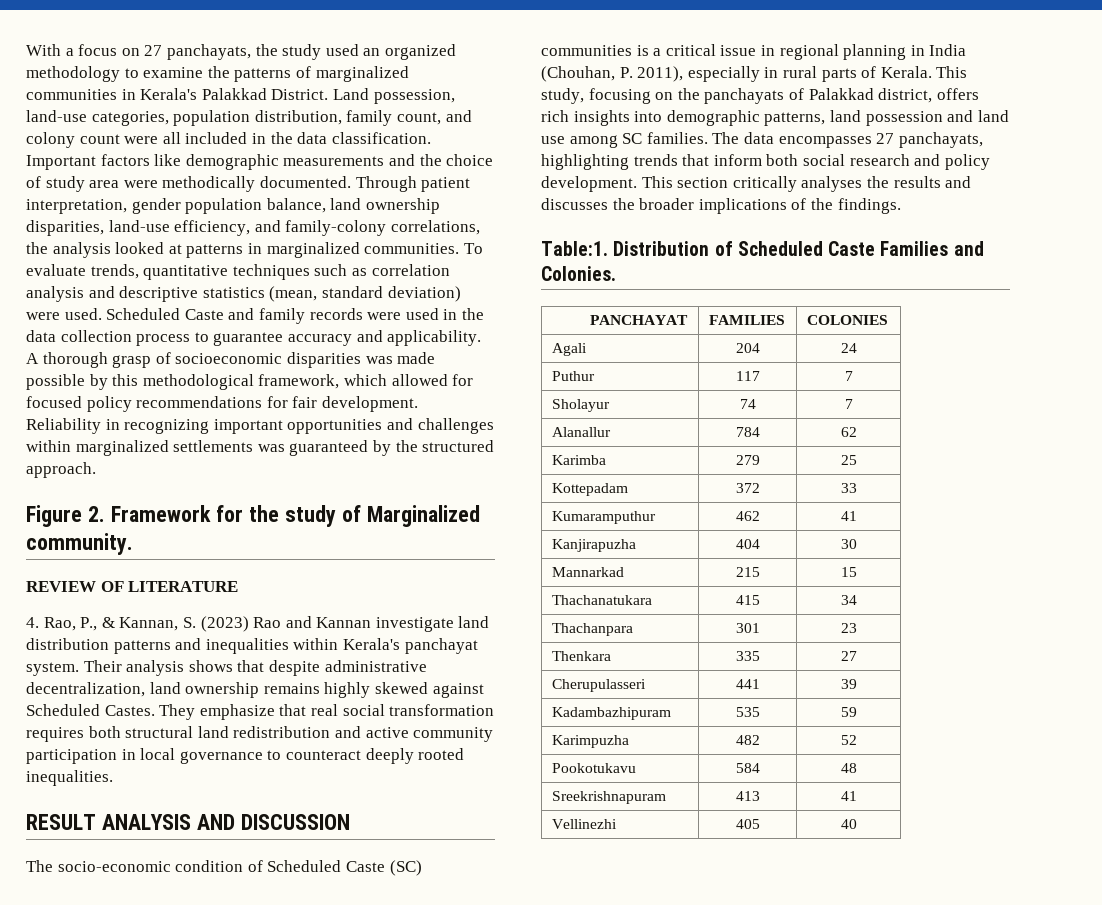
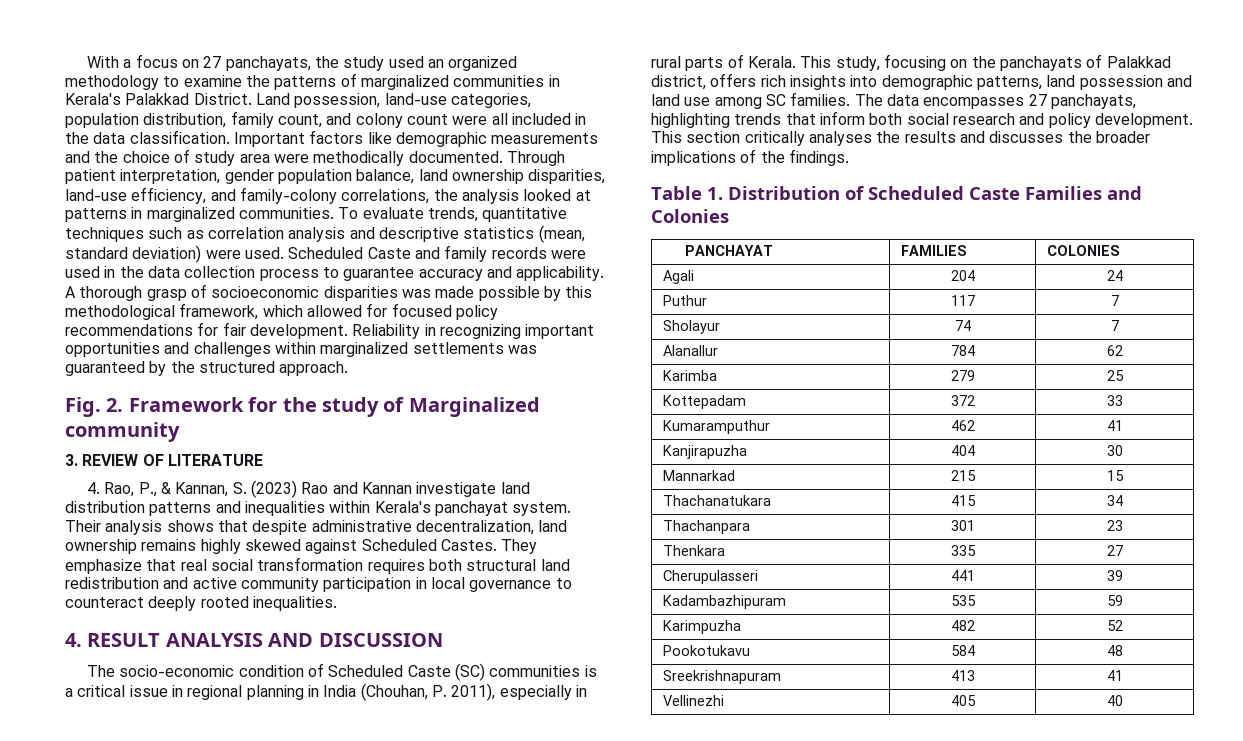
[26,505,82,527] Figure -> [65,397,101,417] Fig.
[26,533,133,555] community. // -> [65,422,180,442] [65,454,78,466] community // 3.
(113, 778) none -> [65,633,82,647] 4.
[541,241,608,256] Table:1. -> [651,186,723,200] Table 1.
[541,266,616,281] Colonies. -> [651,209,729,223] Colonies

